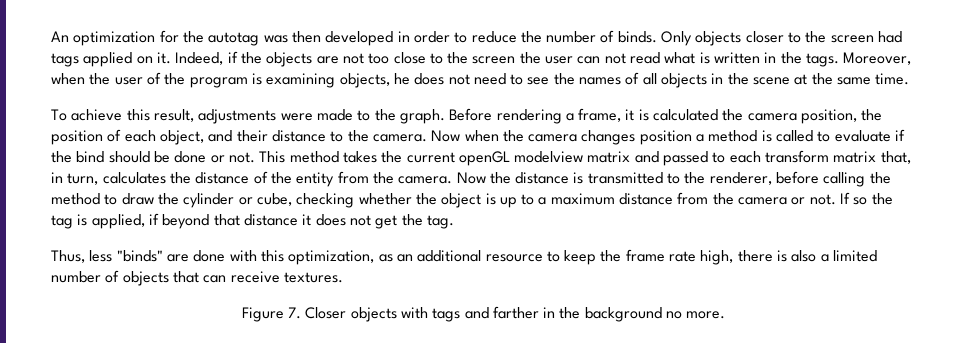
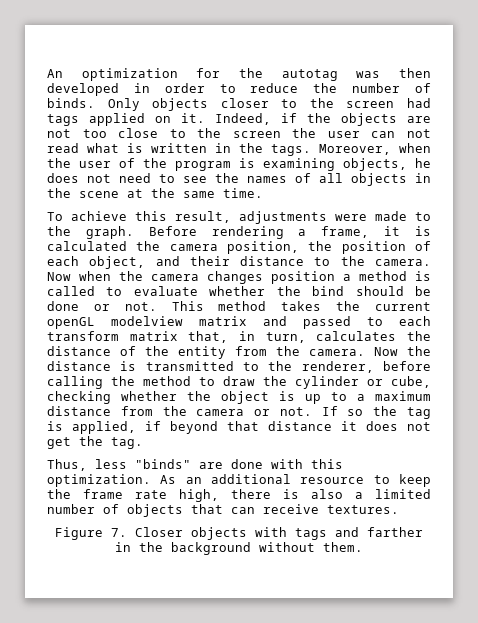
[895,129,906,141] if -> [209,286,266,296] whether
[288,250,393,265] optimization, as -> [47,474,177,487] optimization. As
[666,311,726,319] no more. -> [259,542,363,552] without them.

